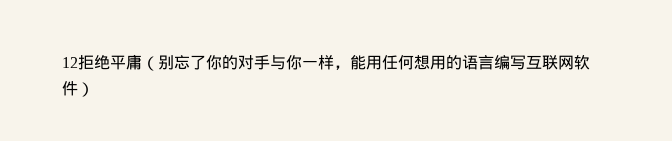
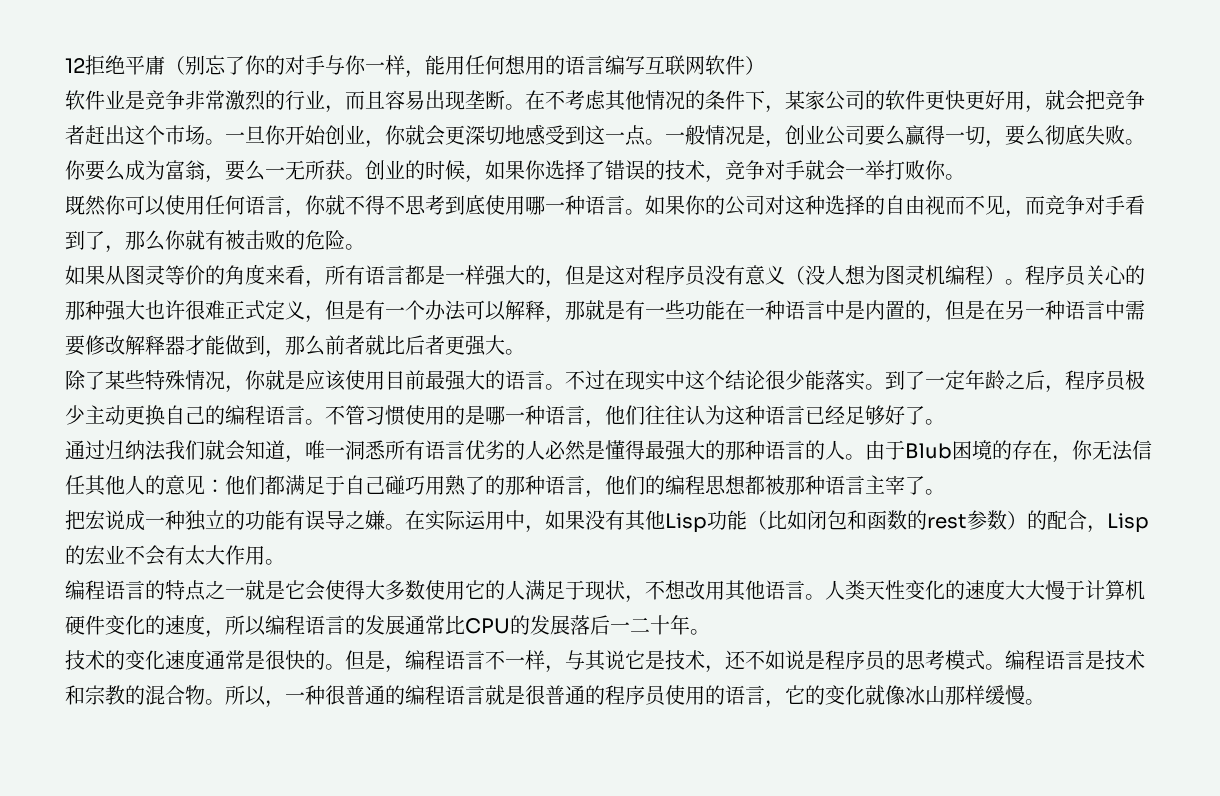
(94, 89) none -> [65,90,1145,113] [65,124,1145,148] [65,160,965,183] [65,195,1145,218] [65,230,365,253] [65,264,1145,288] [65,300,1145,323] [65,335,525,358] [65,370,1145,393] [65,405,945,428] [65,440,1152,463] [65,475,945,498] [65,510,1149,533] [65,545,285,566] [65,579,1145,603] [65,614,710,638] [65,649,1145,673] [65,685,1045,708] // 软件业是竞争非常激烈的行业，而且容易出现垄断。在不考虑其他情况的条件下，某家公司的软件更快更好用，就会把竞争者赶出这个市场。一旦你开始创业，你就会更深切地感受到这一点。一般情况是，创业公司要么赢得一切，要么彻底失败。你要么成为富翁，要么一无所获。创业的时候，如果你选择了错误的技术，竞争对手就会一举打败你。 // 既然你可以使用任何语言，你就不得不思考到底使用哪一种语言。如果你的公司对这种选择的自由视而不见，而竞争对手看到了，那么你就有被击败的危险。 // 如果从图灵等价的角度来看，所有语言都是一样强大的，但是这对程序员没有意义（没人想为图灵机编程）。程序员关心的那种强大也许很难正式定义，但是有一个办法可以解释，那就是有一些功能在一种语言中是内置的，但是在另一种语言中需要修改解释器才能做到，那么前者就比后者更强大。 // 除了某些特殊情况，你就是应该使用目前最强大的语言。不过在现实中这个结论很少能落实。到了一定年龄之后，程序员极少主动更换自己的编程语言。不管习惯使用的是哪一种语言，他们往往认为这种语言已经足够好了。 // 通过归纳法我们就会知道，唯一洞悉所有语言优劣的人必然是懂得最强大的那种语言的人。由于Blub困境的存在，你无法信任其他人的意见：他们都满足于自己碰巧用熟了的那种语言，他们的编程思想都被那种语言主宰了。 // 把宏说成一种独立的功能有误导之嫌。在实际运用中，如果没有其他Lisp功能（比如闭包和函数的rest参数）的配合，Lisp的宏业不会有太大作用。 // 编程语言的特点之一就是它会使得大多数使用它的人满足于现状，不想改用其他语言。人类天性变化的速度大大慢于计算机硬件变化的速度，所以编程语言的发展通常比CPU的发展落后一二十年。 // 技术的变化速度通常是很快的。但是，编程语言不一样，与其说它是技术，还不如说是程序员的思考模式。编程语言是技术和宗教的混合物。所以，一种很普通的编程语言就是很普通的程序员使用的语言，它的变化就像冰山那样缓慢。

